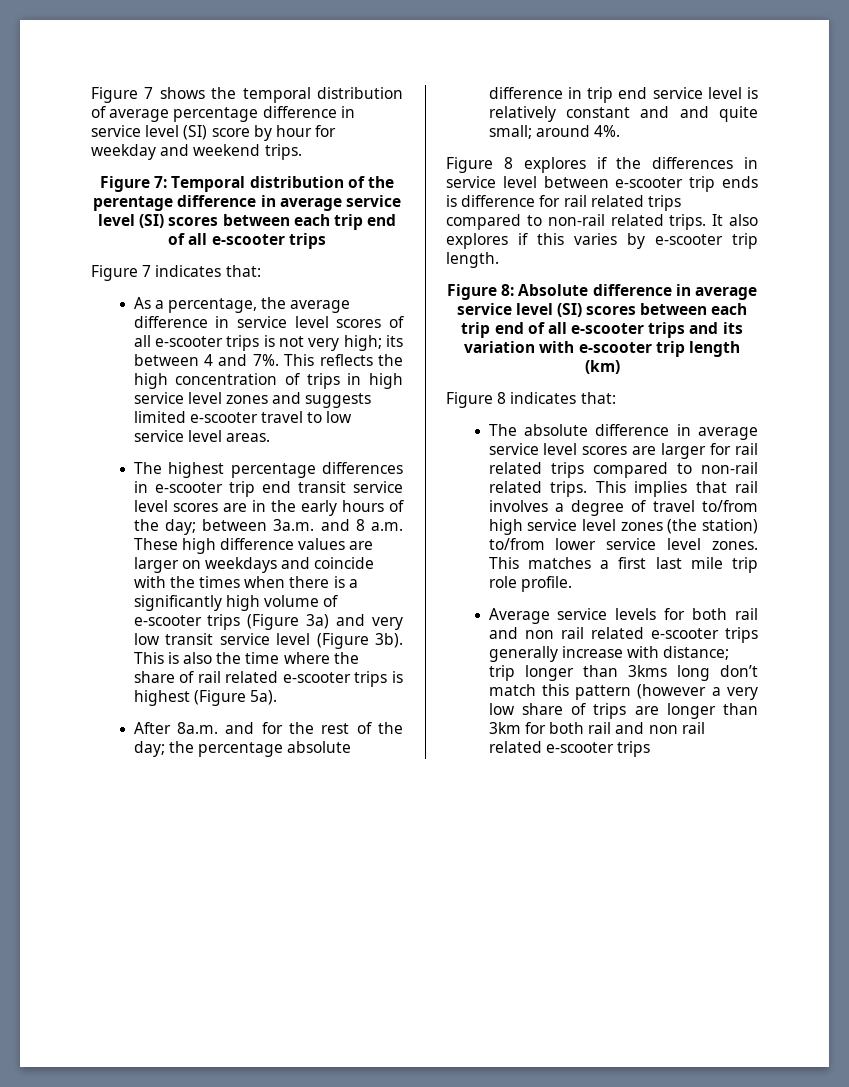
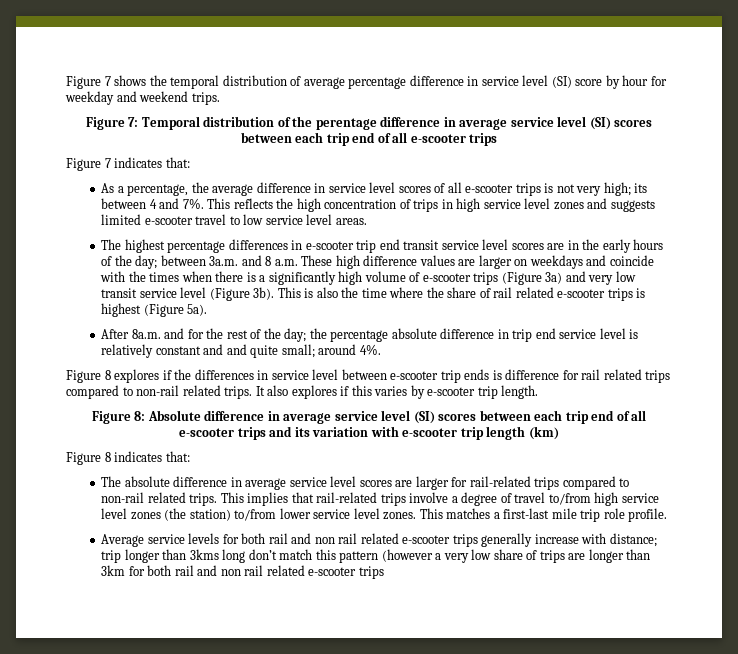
[735,443,758,455] [488,462,542,474] rail related -> [469,476,531,487] rail-related
[735,481,758,493] [488,500,548,512] rail involves -> [316,492,449,506] rail-related trips involve
[618,557,682,569] first last -> [503,508,550,519] first-last

